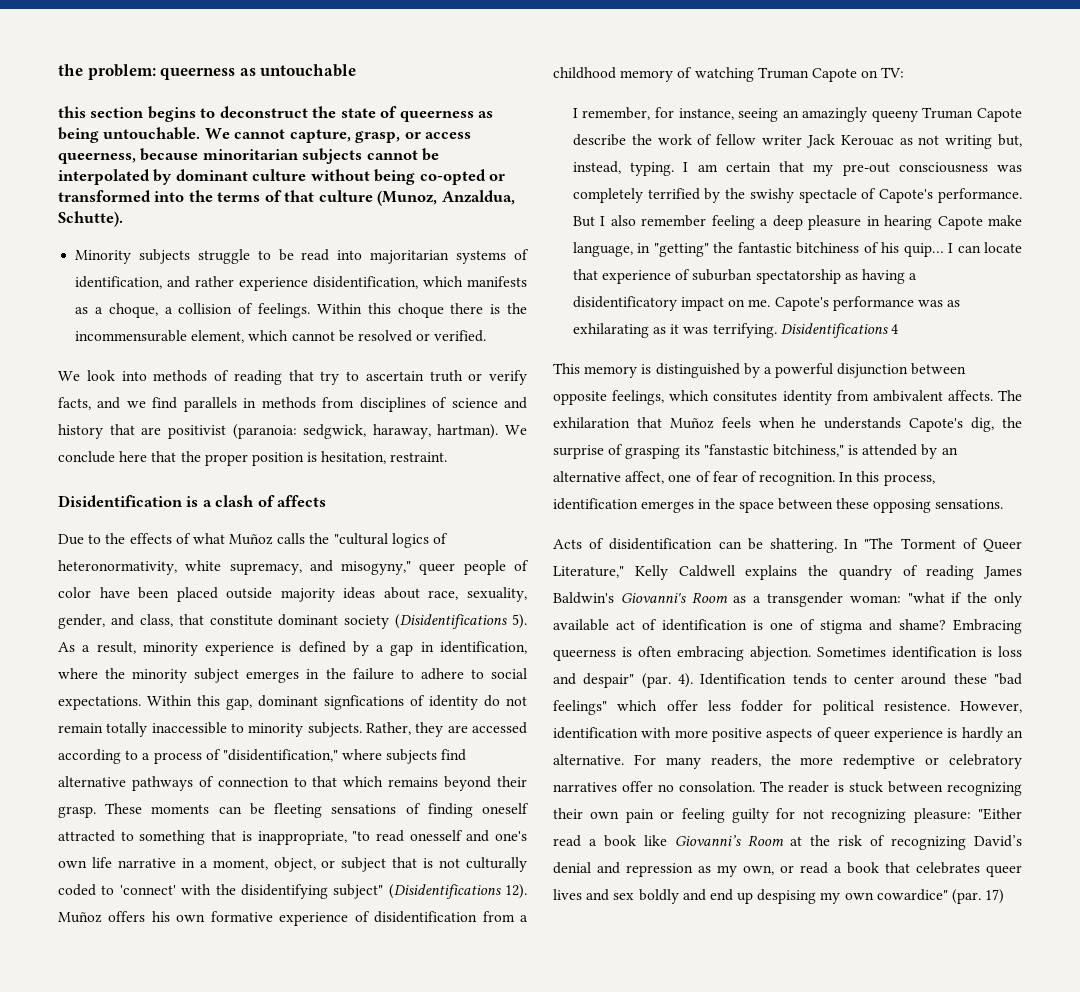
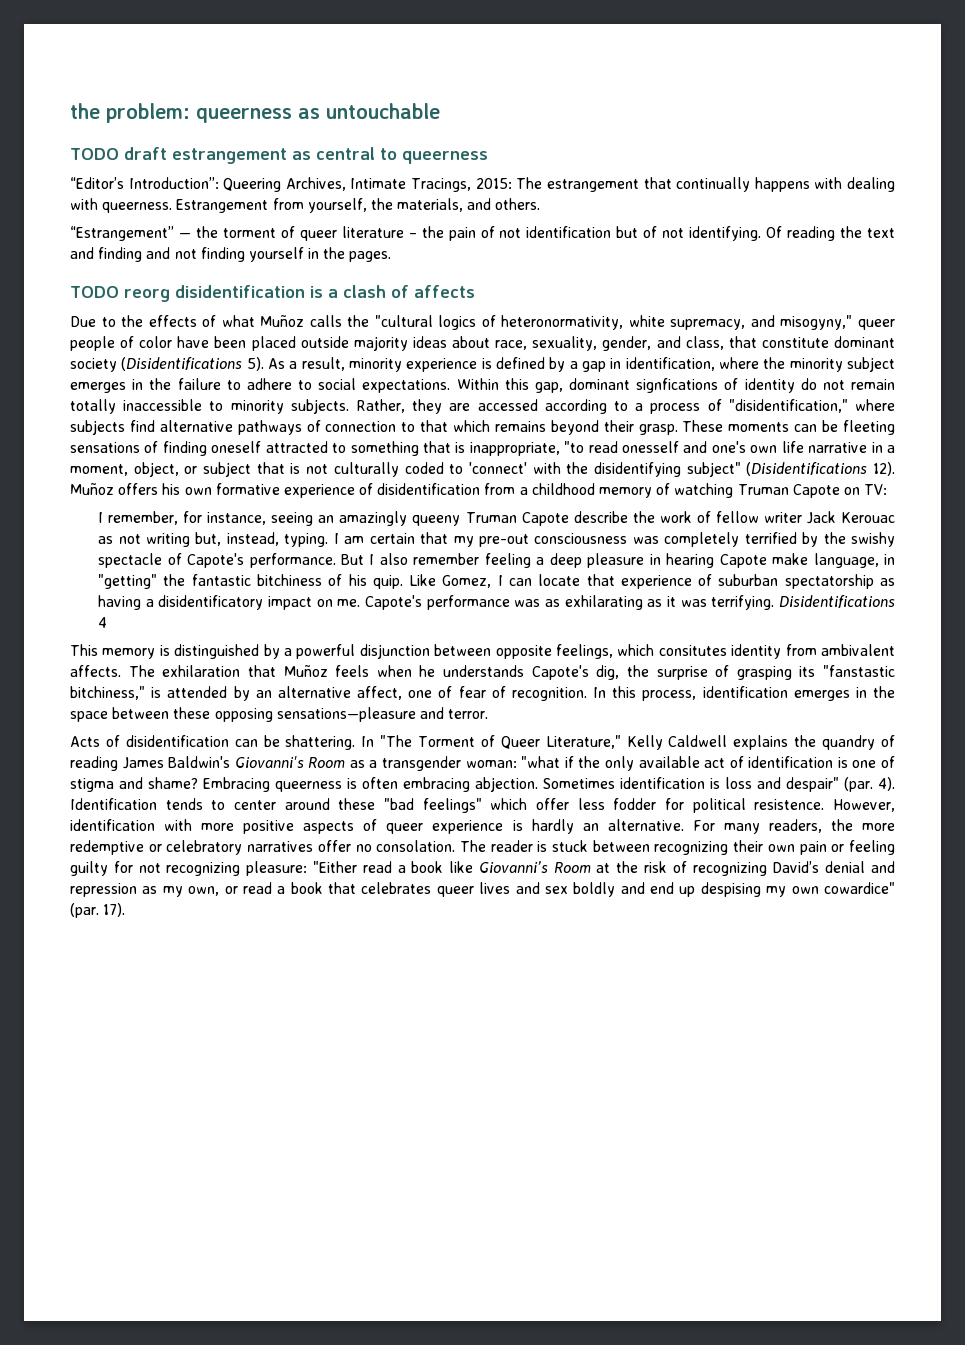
[58,106,494,122] [58,127,472,143] [58,148,440,164] [58,169,506,185] [58,190,515,206] [58,211,123,227] [75,249,529,264] [75,276,527,291] [75,303,527,318] [75,330,487,343] [58,370,527,385] [58,397,527,412] [58,424,527,439] [58,451,448,466] [58,495,183,507] this section begins to deconstruct the state of queerness as being untouchable. We cannot capture, grasp, or access queerness, because minoritarian subjects cannot be interpolated by dominant culture without being co-opted or transformed into the terms of that culture (Munoz, Anzaldua, Schutte). // Minority subjects struggle to be read into majoritarian systems of identification, and rather experience disidentification, which manifests as a choque, a collision of feelings. Within this choque there is the incommensurable element, which cannot be resolved or verified. // We look into methods of reading that try to ascertain truth or verify facts, and we find parallels in methods from disciplines of science and history that are positivist (paranoia: sedgwick, haraway, hartman). We conclude here that the proper position is hesitation, restraint. // Disidentification -> [70,147,488,164] [70,177,896,192] [70,198,541,213] [70,226,896,241] [70,247,392,262] [70,285,305,302] TODO draft estrangement as central to queerness // “Editor’s Introduction”: Queering Archives, Intimate Tracings, 2015: The estrangement that continually happens with dealing with queerness. Estrangement from yourself, the materials, and others. // “Estrangement” — the torment of queer literature – the pain of not identification but of not identifying. Of reading the text and finding and not finding yourself in the pages. // TODO reorg disidentification
[903,243,944,257] quip… -> [372,574,492,589] quip. Like Gomez,
[935,499,1004,509] sensations. -> [276,707,489,722] sensations—pleasure and terror.
[985,889,1005,904] 17) -> [103,903,126,917] 17).

